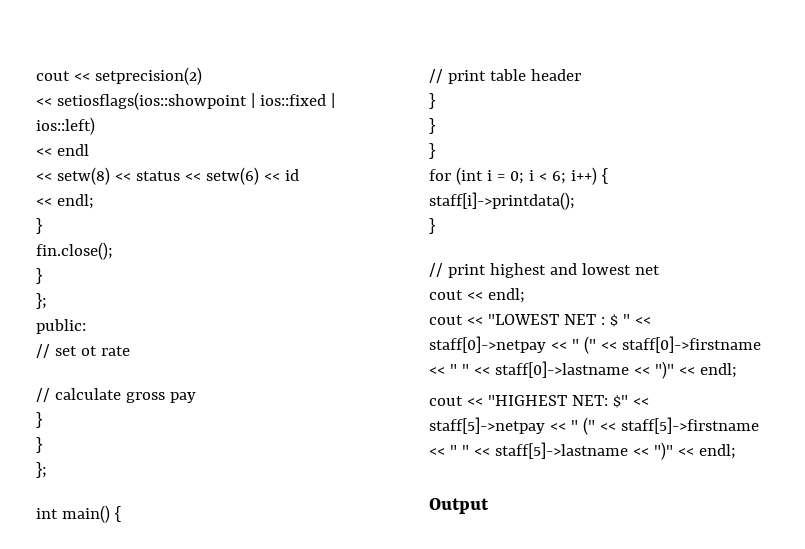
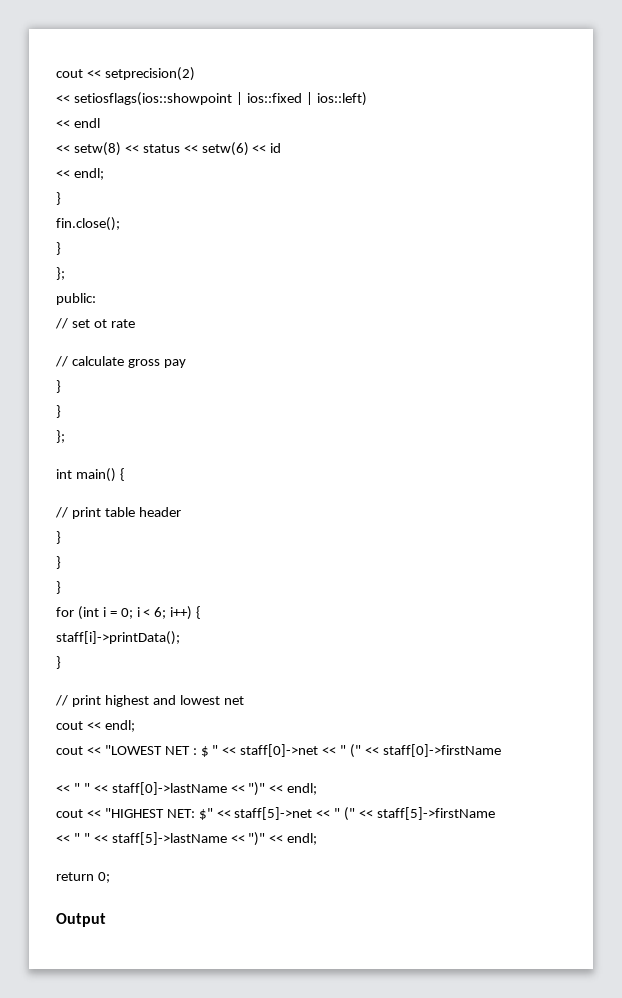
[429,192,575,210] staff[i]->printdata(); -> [56,631,180,645] staff[i]->printData();
[429,336,761,354] [429,361,629,378] staff[0]->netpay << " (" << staff[0]->firstname << " " << staff[0]->lastname -> [240,744,501,758] [56,782,227,795] staff[0]->net << " (" << staff[0]->firstName // << " " << staff[0]->lastName
[429,417,759,435] [429,442,736,460] staff[5]->netpay << " (" << staff[5]->firstname << " " << staff[5]->lastname << ")" << endl; -> [234,807,496,821] [56,832,318,846] [56,872,110,883] staff[5]->net << " (" << staff[5]->firstName // << " " << staff[5]->lastName << ")" << endl; // return 0;

